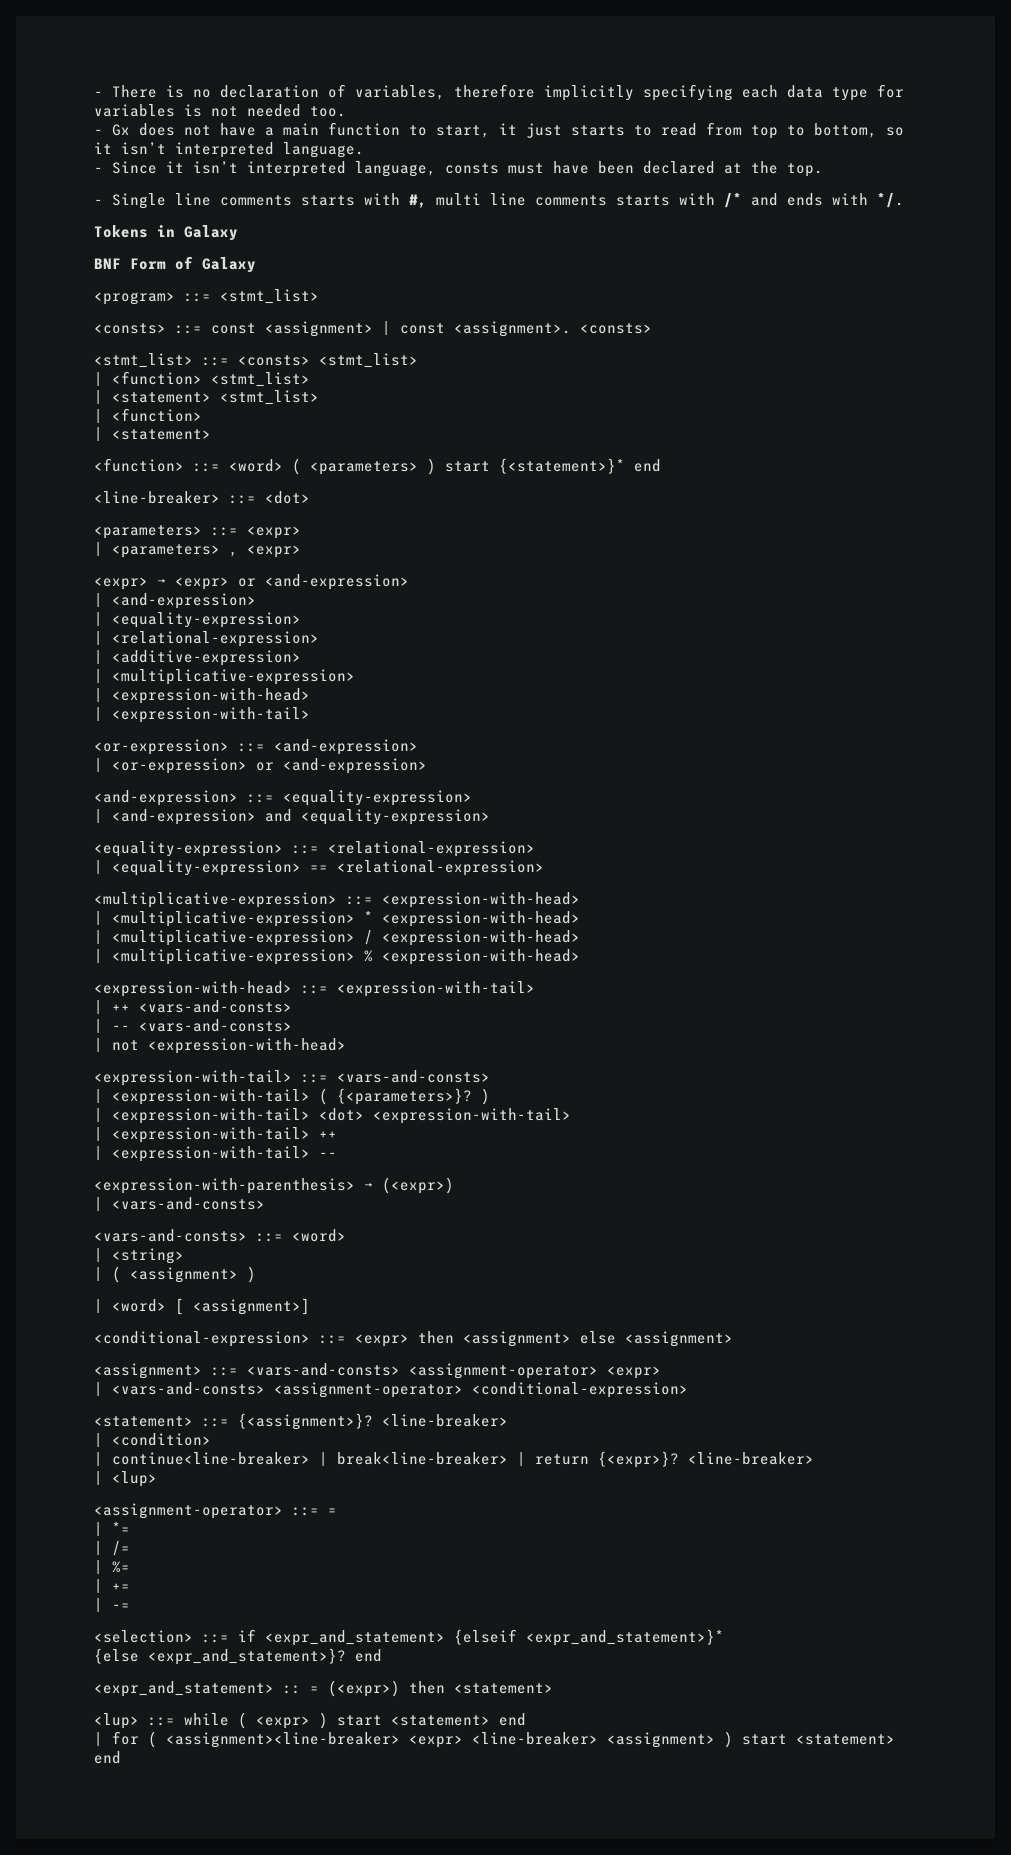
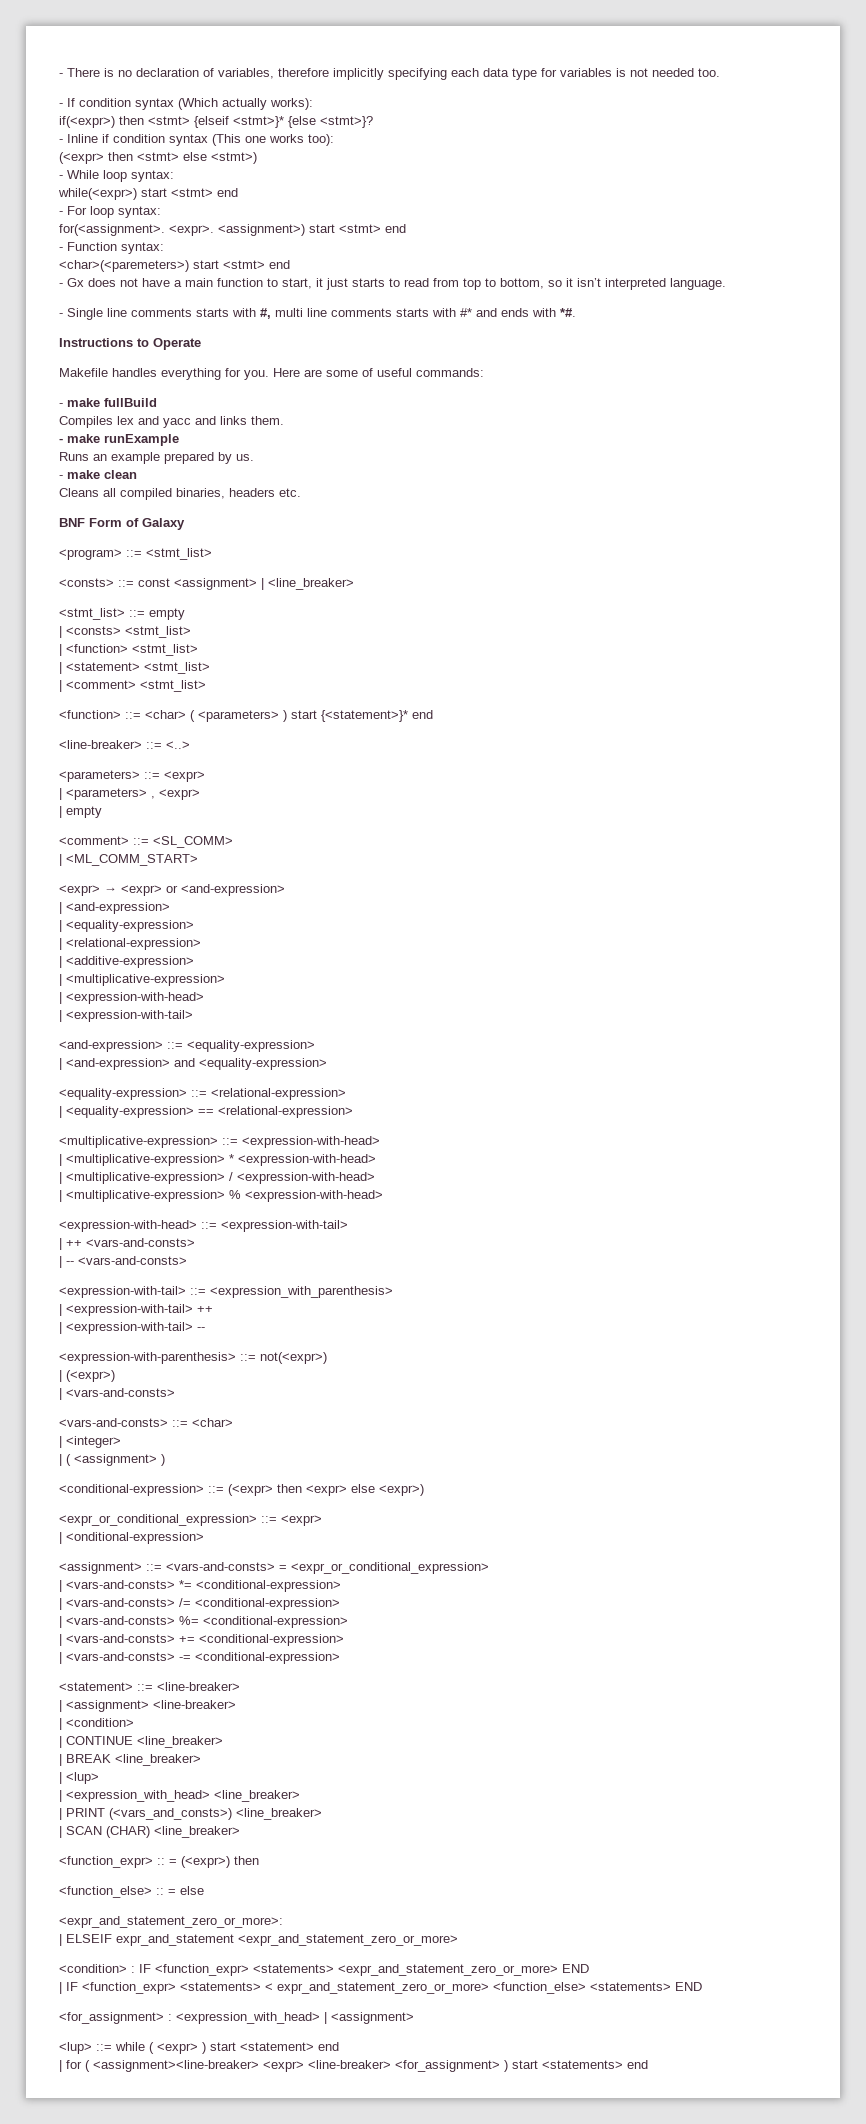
(346, 111) none -> [59,98,313,110] [59,116,373,128] [59,134,334,146] [59,152,257,164] [59,170,174,182] [58,188,238,200] [59,206,161,218] [59,224,406,236] [59,242,164,254] [59,260,290,272] // - If condition syntax (Which actually works): // if(<expr>) then <stmt> {elseif <stmt>}* {else <stmt>}? // - Inline if condition syntax (This one works too): // (<expr> then <stmt> else <stmt>) // - While loop syntax: // while(<expr>) start <stmt> end // - For loop syntax: // for(<assignment>. <expr>. <assignment>) start <stmt> end // - Function syntax: // <char>(<paremeters>) start <stmt> end
[94,161,823,177] // - Since it isn’t interpreted language, consts must have been declared at the top. -> (726, 284) none
[724,193,742,208] /* -> [460,308,472,317] #*
[877,193,904,208] [94,225,238,241] */. // Tokens in Galaxy -> [560,308,576,317] [59,338,201,350] [59,368,484,380] [59,398,157,407] [59,416,284,428] [59,434,179,446] [59,452,254,464] [59,470,137,479] [59,488,301,500] *#. // Instructions to Operate // Makefile handles everything for you. Here are some of useful commands: // - make fullBuild // Compiles lex and yacc and links them. // - make runExample // Runs an example prepared by us. // - make clean // Cleans all compiled binaries, headers etc.
[400,321,652,337] const <assignment>. <consts> -> [268,578,354,590] <line_breaker>
(229, 361) none -> [149,608,185,620] [59,626,62,638] empty // |
[112,408,202,422] [94,427,211,441] <function> // | <statement> -> [66,680,206,692] <comment> <stmt_list>
[229,459,283,472] <word> -> [145,710,186,719] <char>
[265,491,310,504] <dot> -> [166,741,190,749] <..>
(301, 551) none -> [59,806,102,818] [59,836,233,848] [59,854,198,866] // | empty // <comment> ::= <SL_COMM> // | <ML_COMM_START>
[94,739,418,755] [94,758,427,774] // <or-expression> ::= <and-expression> // | <or-expression> or <and-expression> -> (193, 1016) none
[94,1038,346,1054] // | not <expression-with-head> -> (187, 1260) none
[337,1070,490,1083] [94,1088,490,1105] [94,1108,571,1124] <vars-and-consts> // | <expression-with-tail> ( {<parameters>}? ) // | <expression-with-tail> <dot> <expression-with-tail> -> [210,1286,393,1298] <expression_with_parenthesis>
[364,1182,373,1190] → -> [240,1352,327,1364] [59,1370,62,1382] ::= not(<expr>) // |
[292,1229,346,1242] [94,1248,184,1264] <word> // | <string> -> [192,1418,233,1427] [59,1436,121,1448] <char> // | <integer>
[94,1298,310,1315] [94,1331,733,1347] | <word> [ <assignment>] // <conditional-expression> ::= <expr> then <assignment> else <assignment> -> [59,1484,424,1496] [59,1514,322,1526] [59,1532,204,1544] <conditional-expression> ::= (<expr> then <expr> else <expr>) // <expr_or_conditional_expression> ::= <expr> // | <onditional-expression>
[409,1363,661,1379] [94,1382,463,1398] <assignment-operator> <expr> // | <vars-and-consts> <assignment-operator> -> [279,1562,489,1574] [59,1580,341,1592] [59,1598,340,1610] [59,1616,348,1628] [59,1634,344,1646] [59,1652,191,1664] = <expr_or_conditional_expression> // | <vars-and-consts> *= <conditional-expression> // | <vars-and-consts> /= <conditional-expression> // | <vars-and-consts> %= <conditional-expression> // | <vars-and-consts> += <conditional-expression> // | <vars-and-consts> -=
[238,1413,373,1430] {<assignment>}? -> [157,1682,240,1691] [59,1700,149,1712] <line-breaker> // | <assignment>
[112,1451,814,1468] [94,1471,157,1487] [94,1503,337,1519] [94,1522,130,1536] [94,1541,130,1556] [94,1560,130,1574] [94,1579,130,1593] [94,1598,130,1612] [94,1629,724,1646] [94,1648,382,1665] [94,1680,553,1697] continue<line-breaker> | break<line-breaker> | return {<expr>}? <line-breaker> // | <lup> // <assignment-operator> ::= = // | *= // | /= // | %= // | += // | -= // <selection> ::= if <expr_and_statement> {elseif <expr_and_statement>}* // {else <expr_and_statement>}? end // <expr_and_statement> :: = (<expr>) then <statement> -> [66,1736,223,1748] [59,1754,201,1766] [59,1772,99,1784] [59,1790,300,1802] [59,1808,322,1820] [59,1826,240,1838] [59,1856,259,1868] [59,1886,204,1898] [59,1916,283,1928] [59,1934,458,1946] [59,1964,589,1976] [59,1982,702,1994] [59,2012,414,2024] CONTINUE <line_breaker> // | BREAK <line_breaker> // | <lup> // | <expression_with_head> <line_breaker> // | PRINT (<vars_and_consts>) <line_breaker> // | SCAN (CHAR) <line_breaker> // <function_expr> :: = (<expr>) then // <function_else> :: = else // <expr_and_statement_zero_or_more>: // | ELSEIF expr_and_statement <expr_and_statement_zero_or_more> // <condition> : IF <function_expr> <statements> <expr_and_statement_zero_or_more> END // | IF <function_expr> <statements> < expr_and_statement_zero_or_more> <function_else> <statements> END // <for_assignment> : <expression_with_head> | <assignment>
[607,1731,895,1748] <assignment> ) start <statement> -> [395,2060,623,2072] <for_assignment> ) start <statements>

